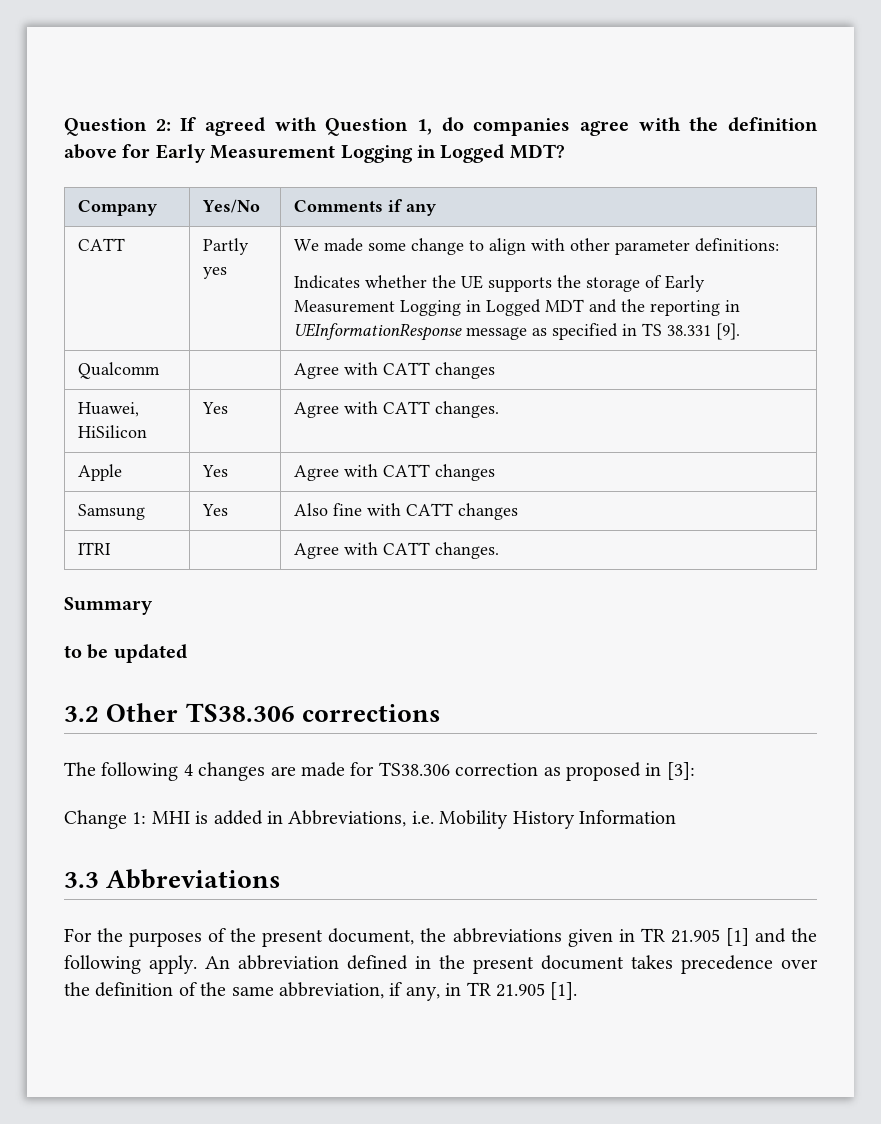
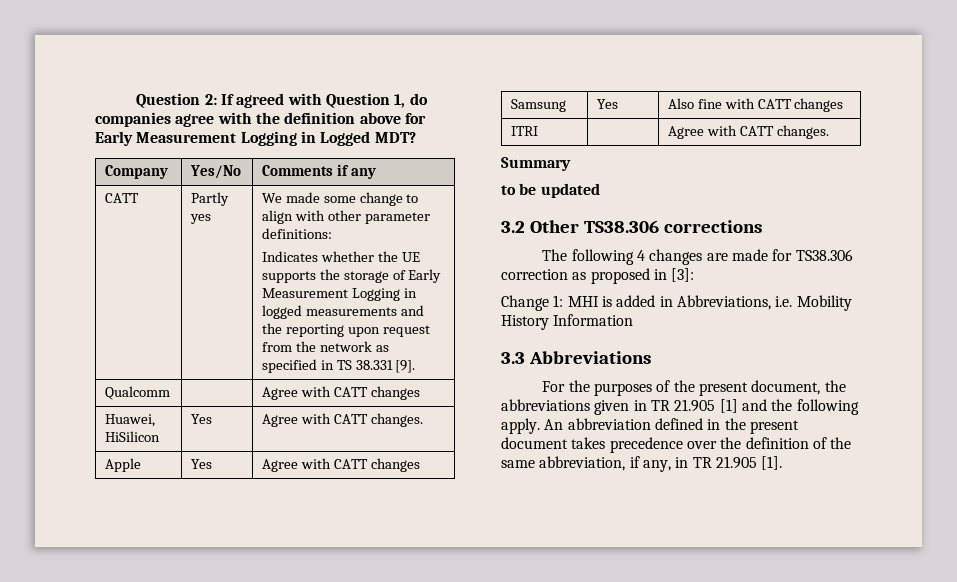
[486,299,585,316] Logged MDT -> [261,305,397,319] logged measurements
[725,300,741,312] [294,323,528,341] in UEInformationResponse message -> [347,325,430,337] [261,341,372,352] upon request from the network

